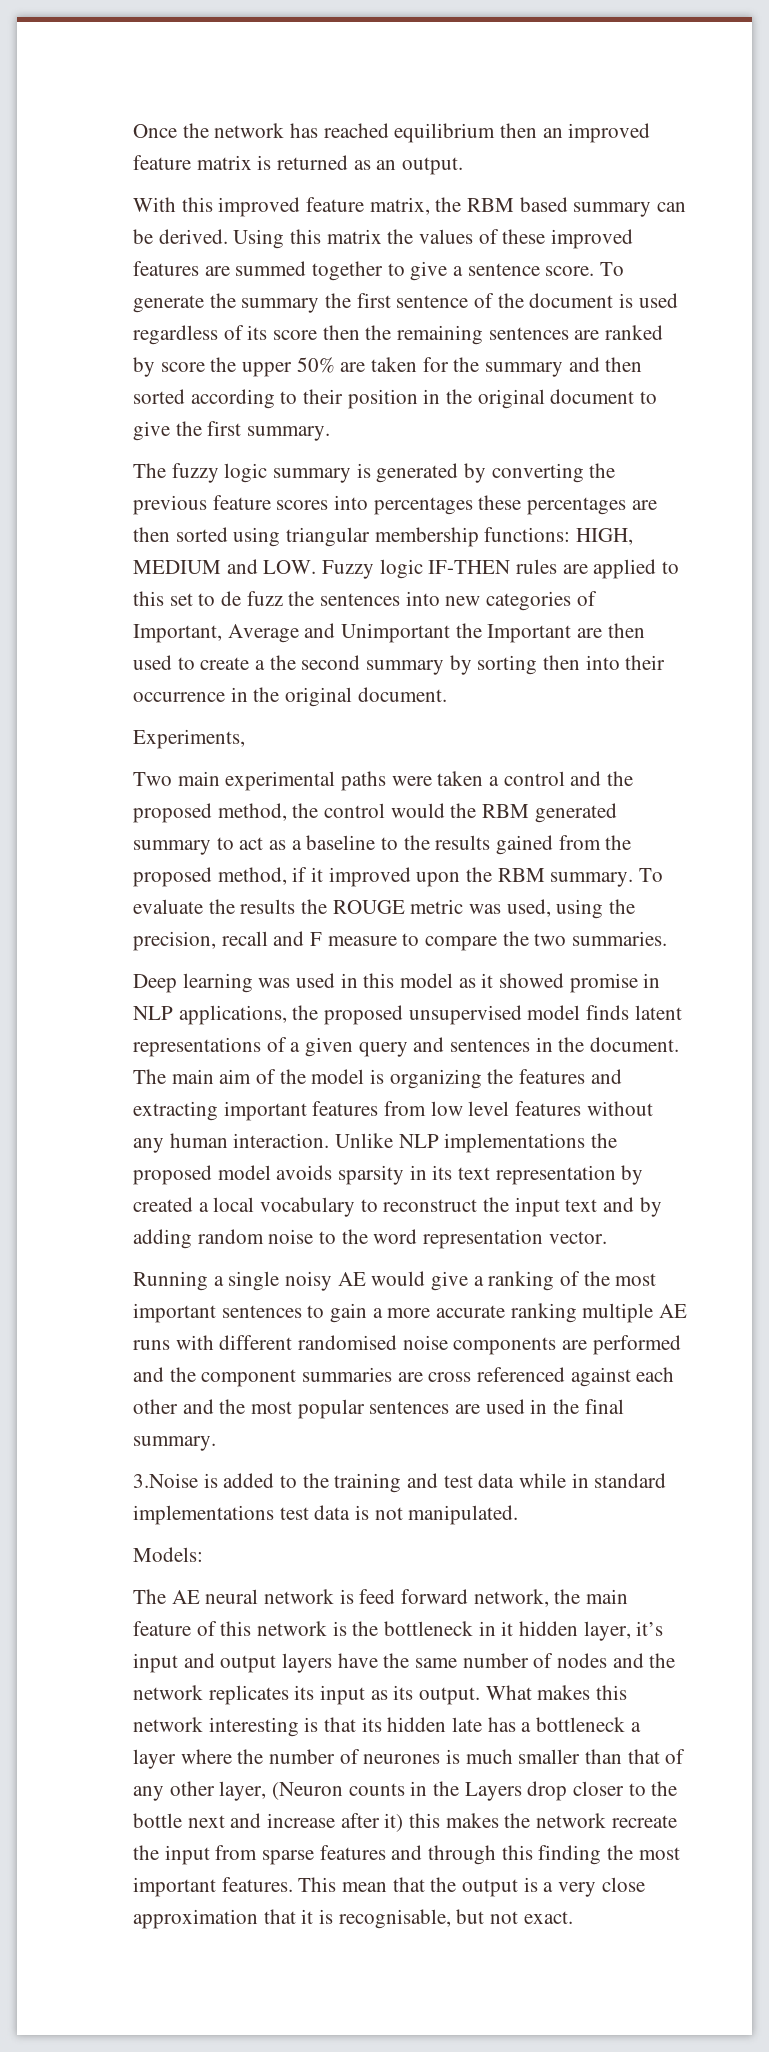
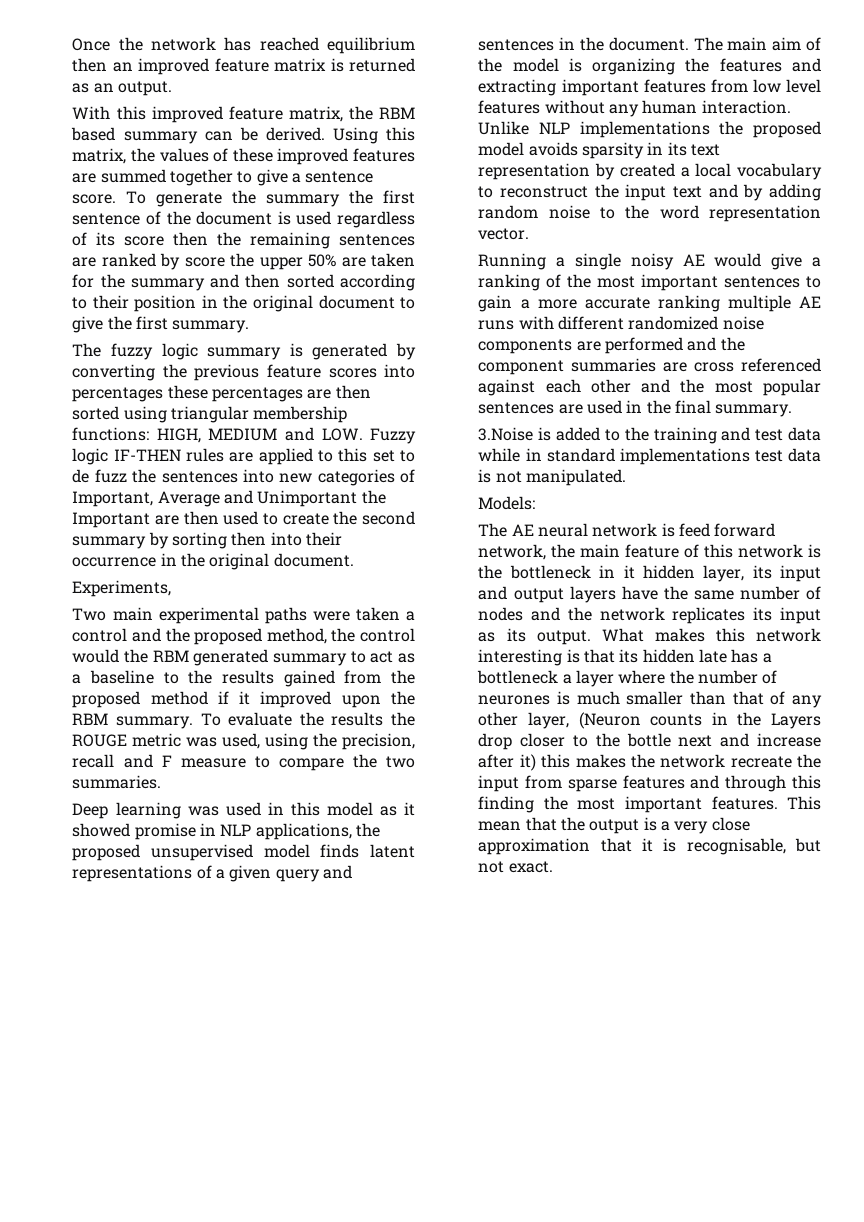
[326,229,382,244] matrix -> [72,148,127,164] matrix,
[254,660,265,670] a -> (329, 519) none
[217,867,287,885] method, -> [150,691,208,705] method
[297,1335,397,1350] randomised -> [628,316,719,330] randomized
[636,1621,664,1636] it’s -> [752,565,772,579] its

